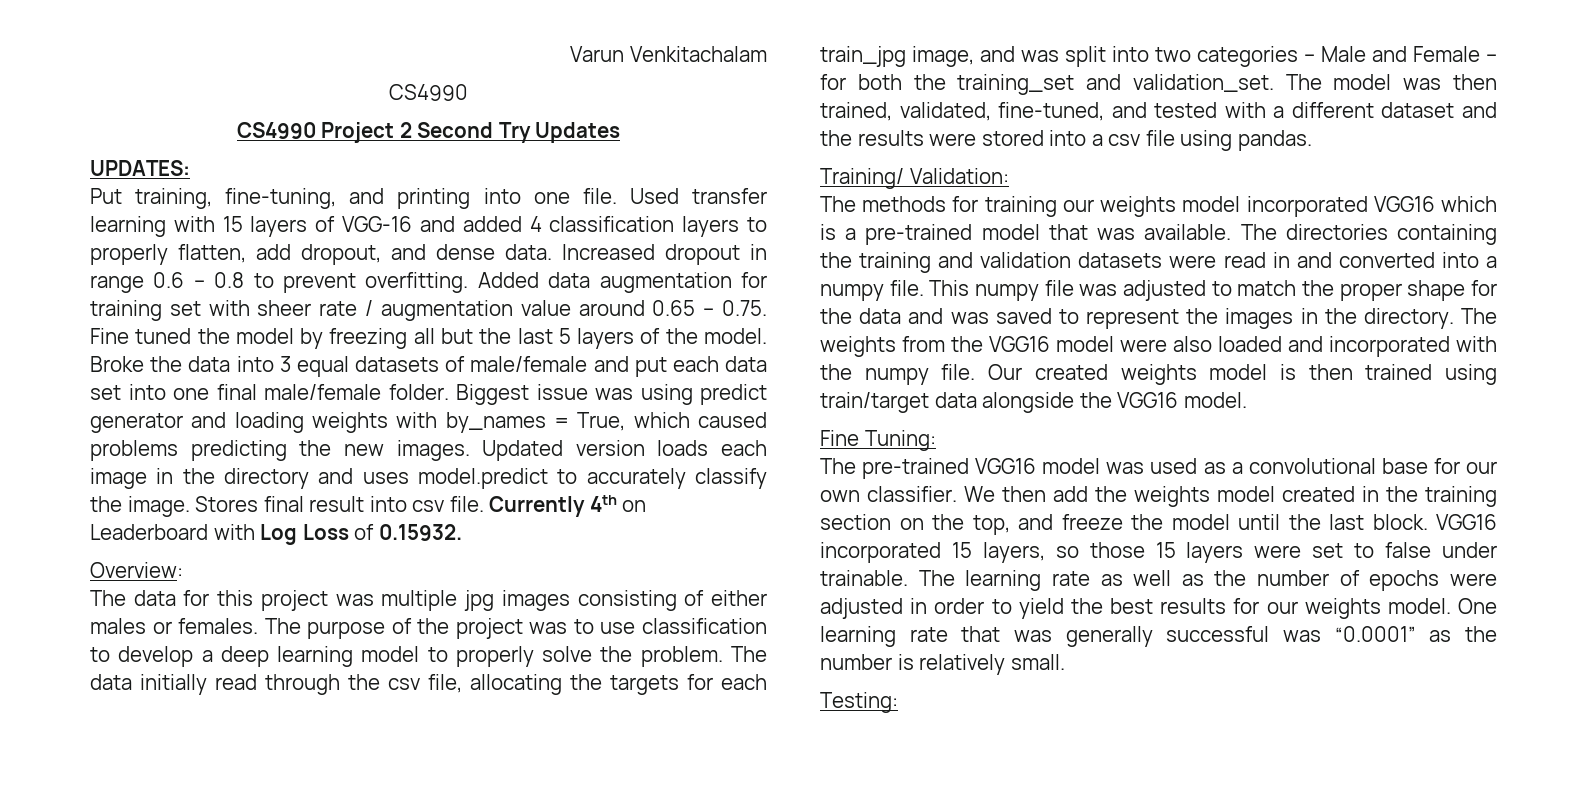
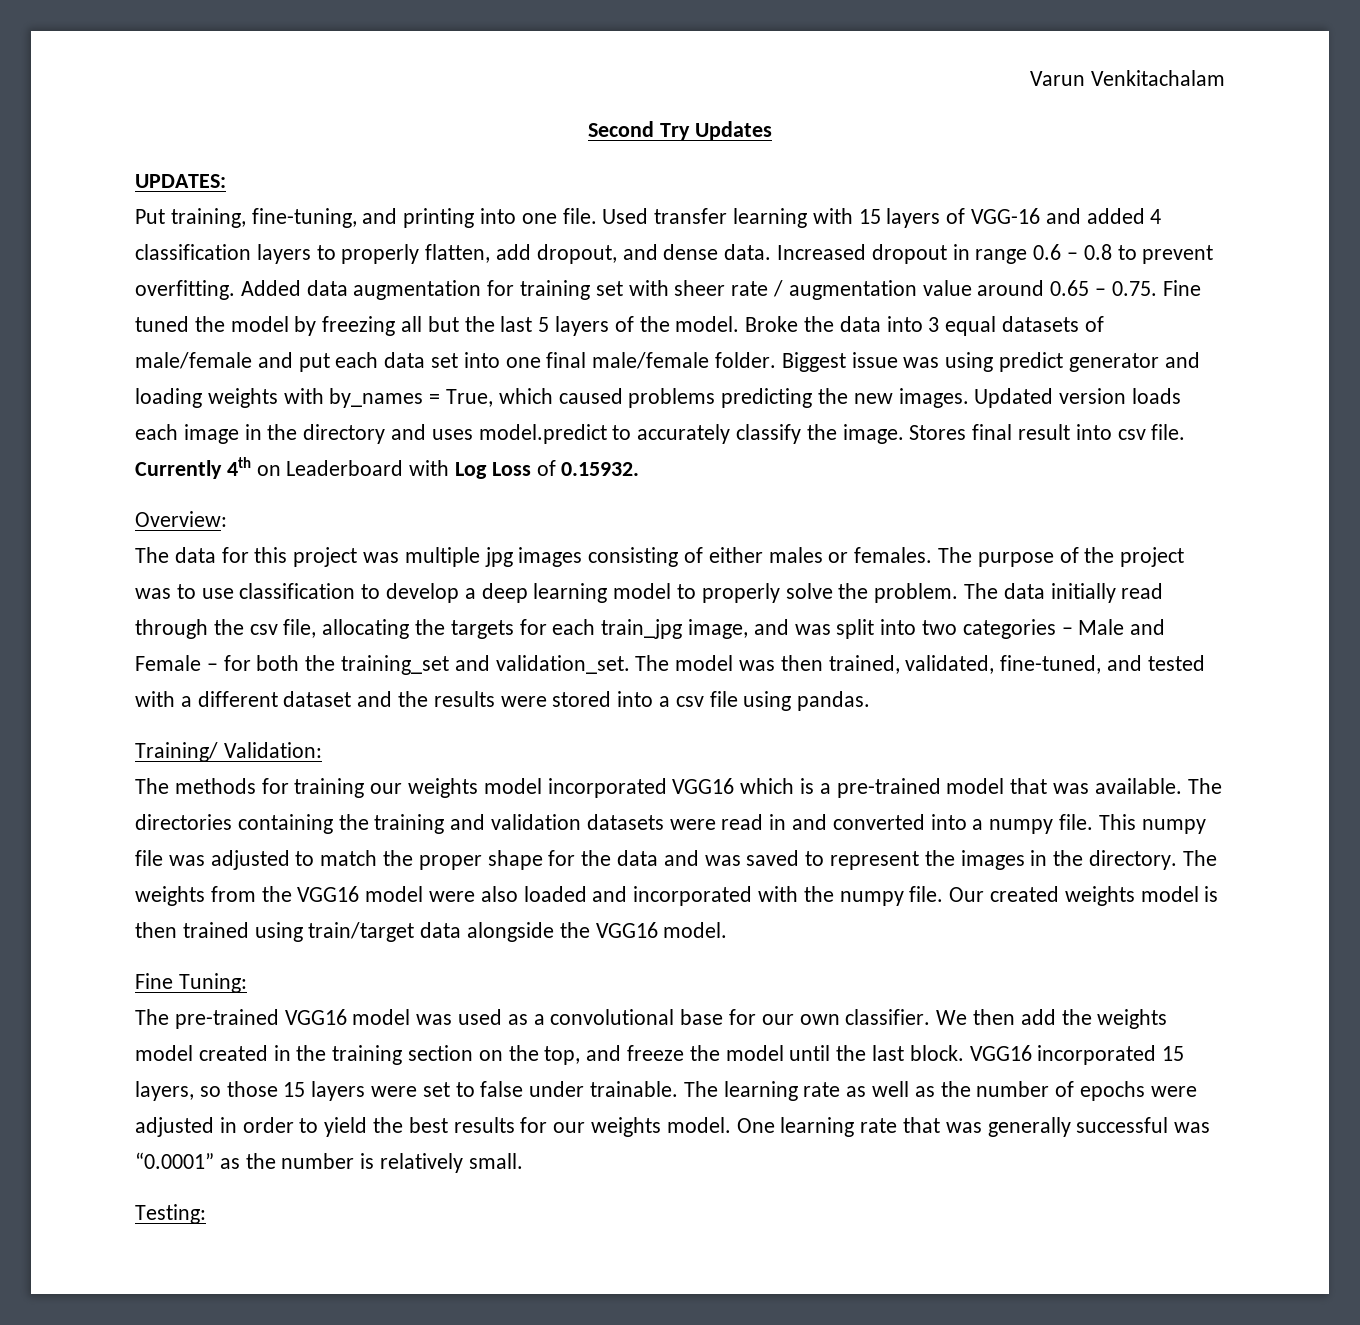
[389,84,468,101] [236,122,412,143] CS4990 // CS4990 Project 2 -> (1225, 78) none

